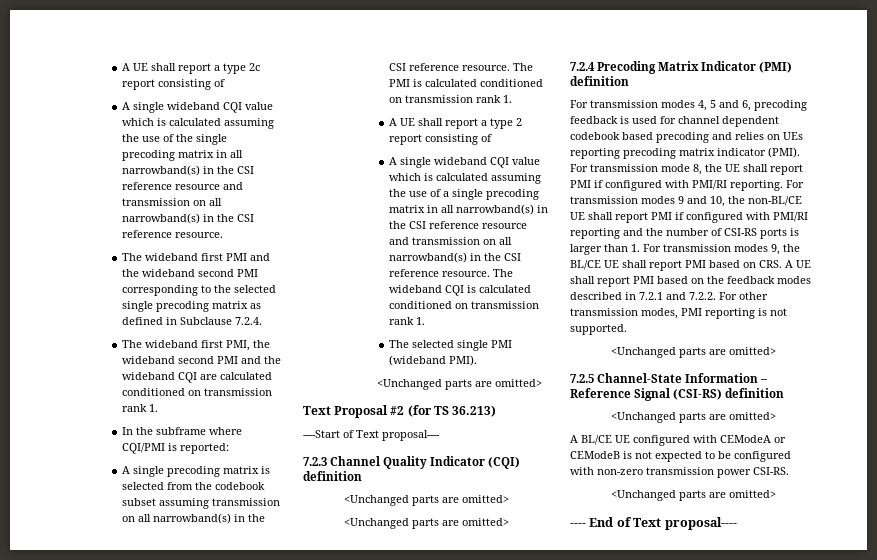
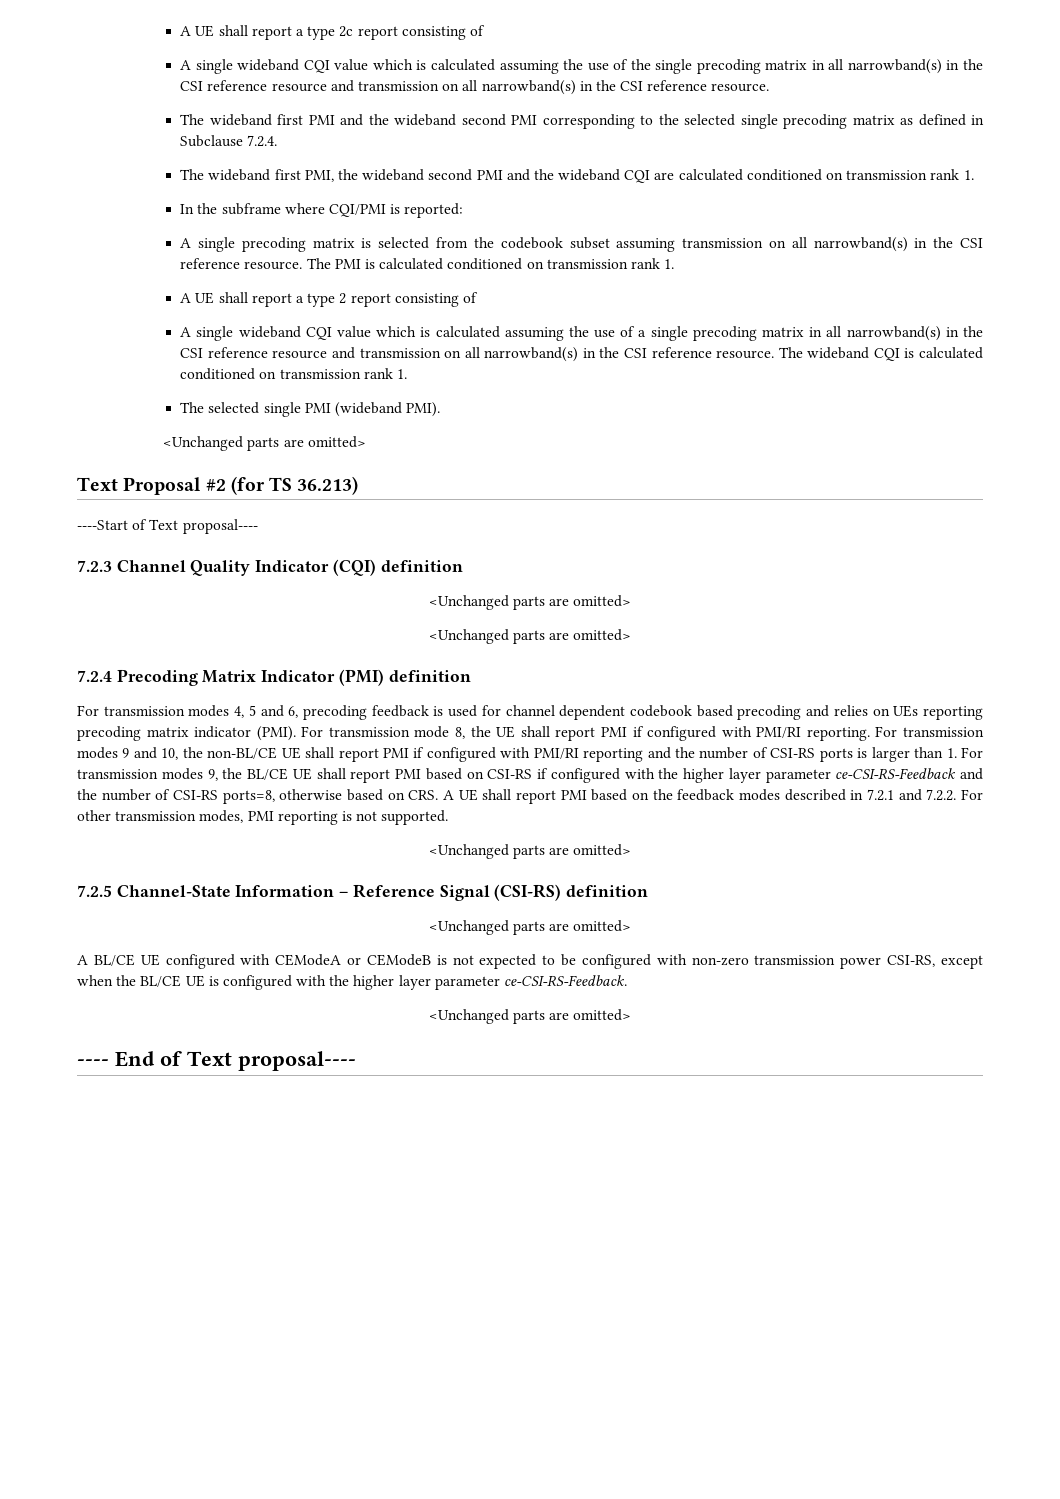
(756, 265) none -> [487,768,983,783] [77,789,405,804] CSI-RS if configured with the higher layer parameter ce-CSI-RS-Feedback and the number of CSI-RS ports=8, otherwise based on
[753,467,789,475] CSI-RS. -> [887,955,984,969] [77,975,628,990] CSI-RS, except when the BL/CE UE is configured with the higher layer parameter ce-CSI-RS-Feedback.

